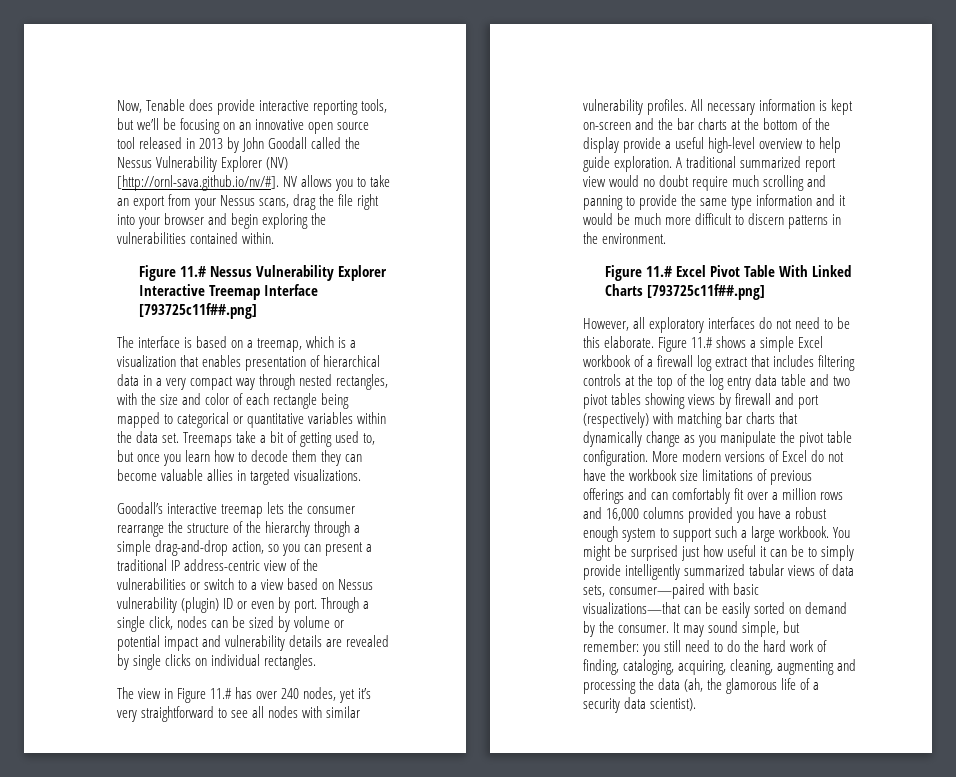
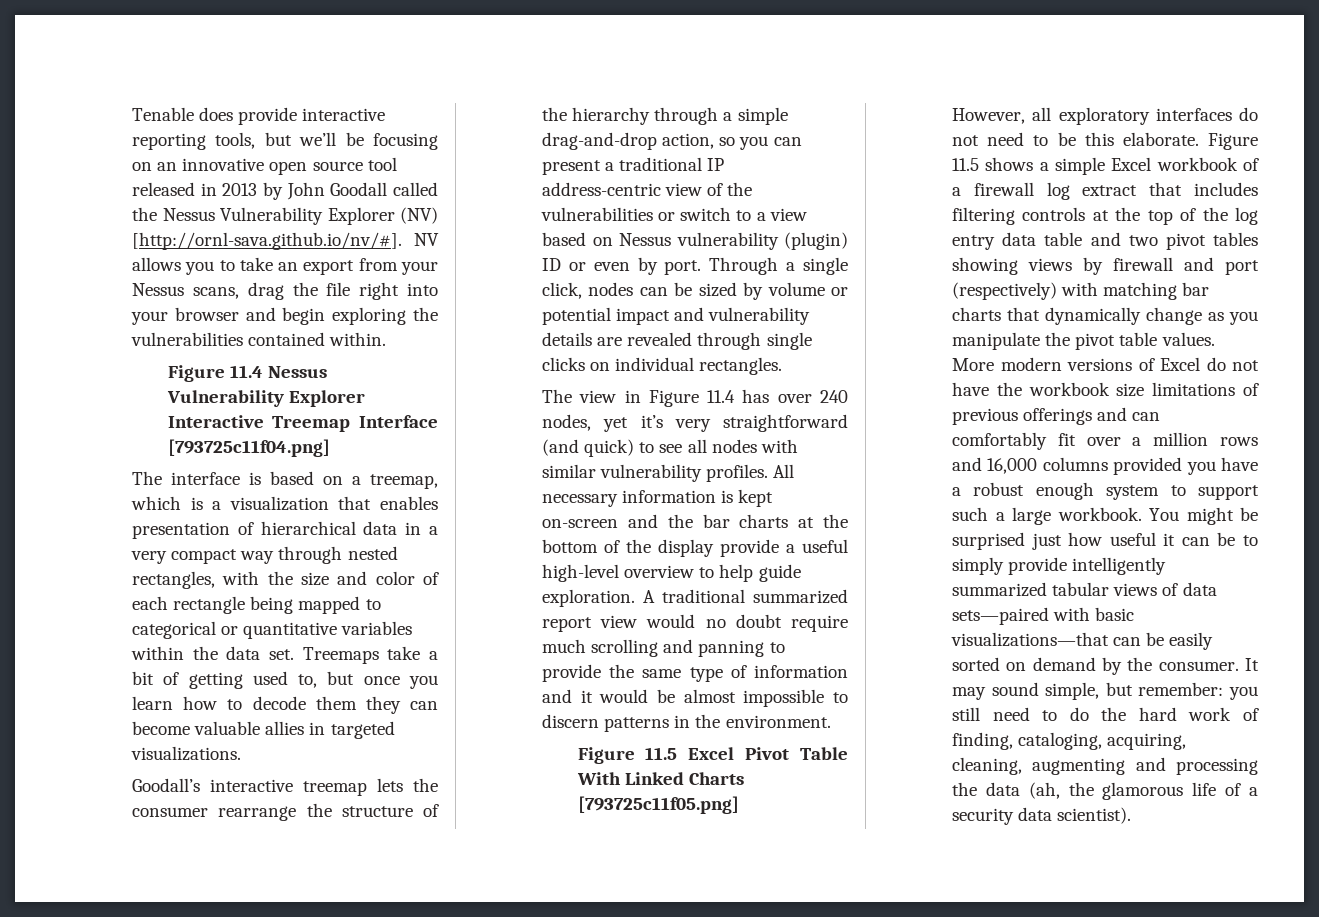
[116,100,142,113] Now, -> (132, 114) none
[179,266,206,277] 11.# -> [229,365,263,378] 11.4
[138,303,257,319] [793725c11f##.png] -> [167,439,330,457] [793725c11f04.png]
[116,654,129,670] by -> [697,332,762,350] through
[209,688,232,699] 11.# -> [707,390,736,403] 11.4
(214, 714) none -> [542,439,635,457] (and quick)
(752, 203) none -> [730,665,747,678] of
[633,213,732,225] much more difficult -> [683,689,825,707] almost impossible
[645,266,672,277] 11.# -> [645,747,678,760] 11.5
[646,284,765,300] [793725c11f##.png] -> [577,796,739,814] [793725c11f05.png]
[690,337,713,348] 11.# -> [952,158,980,171] 11.5
[582,450,648,466] configuration. -> [1161,332,1215,346] values.
[582,583,705,599] sets, consumer—paired -> [952,607,1050,625] sets—paired

